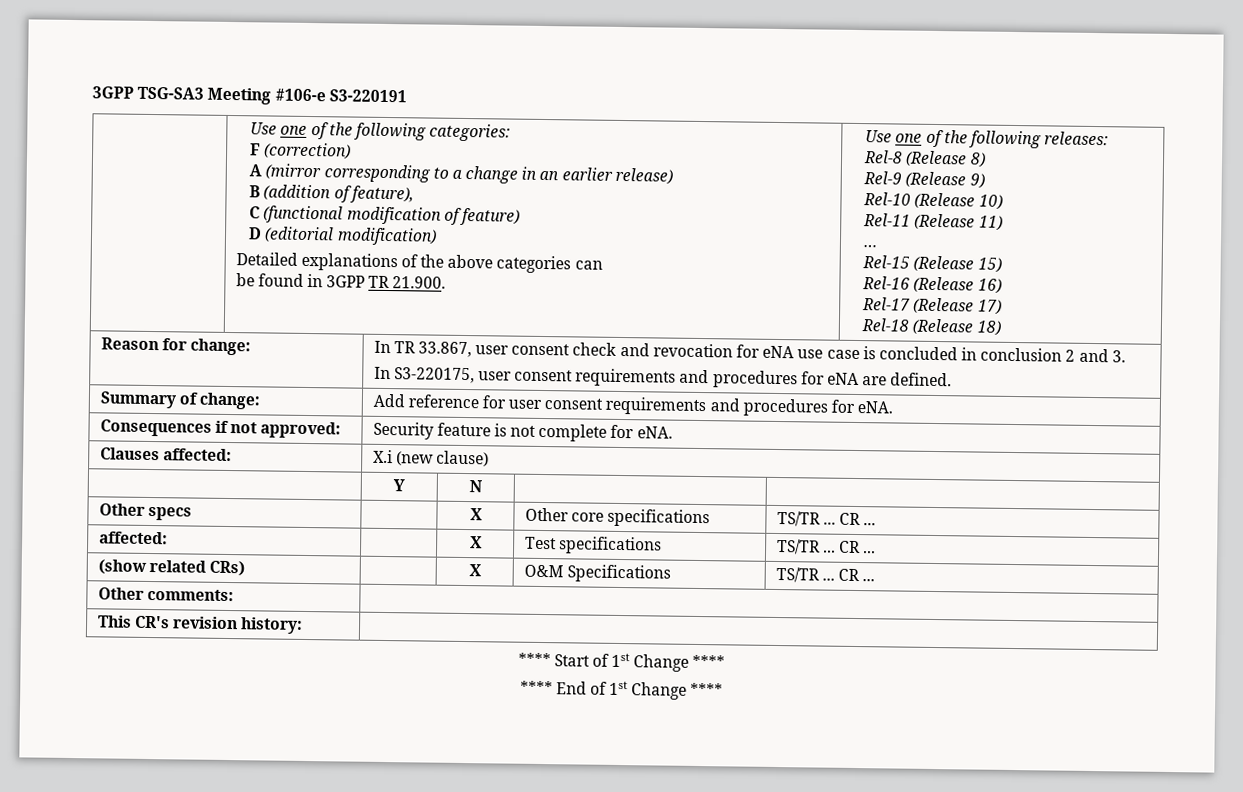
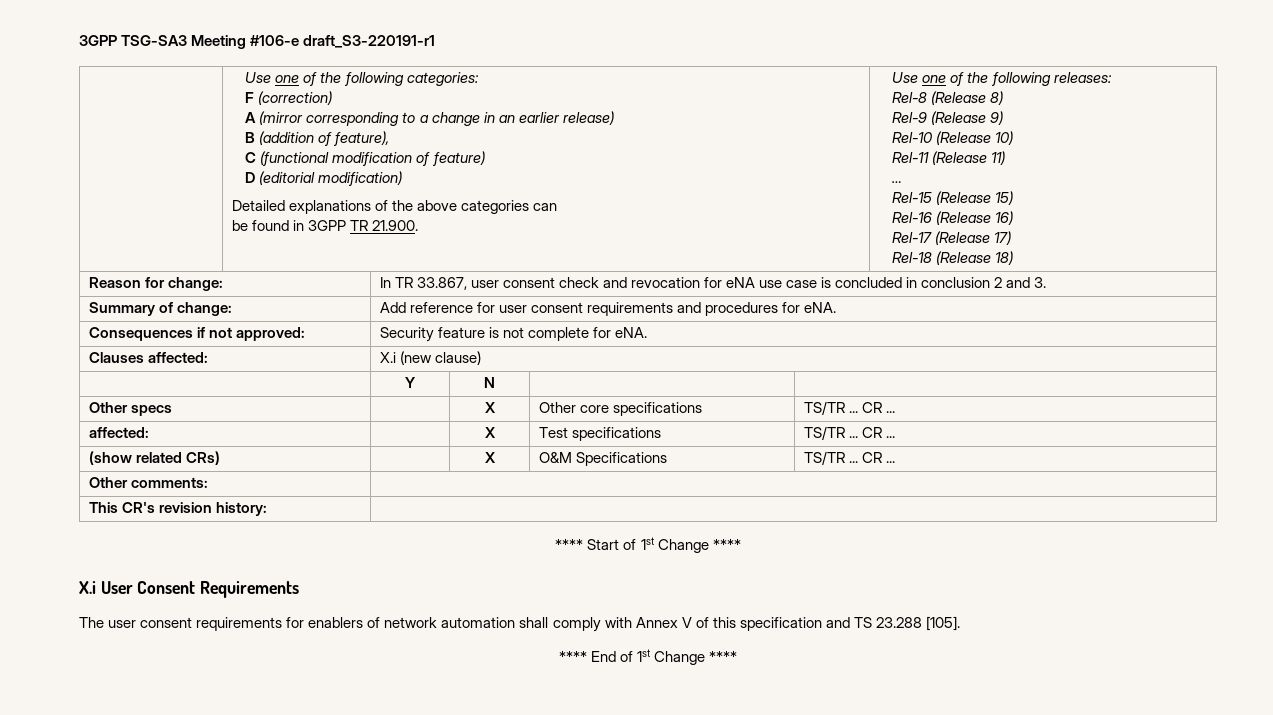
[328,89,407,103] S3-220191 -> [303,35,436,48] draft_S3-220191-r1
[373,366,953,389] // In S3-220175, user consent requirements and procedures for eNA are defined. -> (1047, 282) none
(726, 661) none -> [79,581,300,598] [79,616,960,632] // X.i User Consent Requirements // The user consent requirements for enablers of network automation shall comply with Annex V of this specification and TS 23.288 [105].

